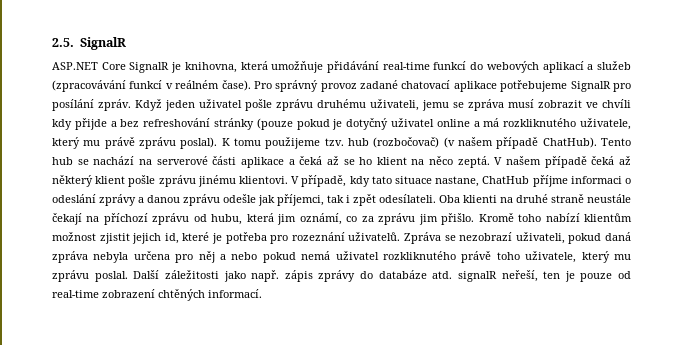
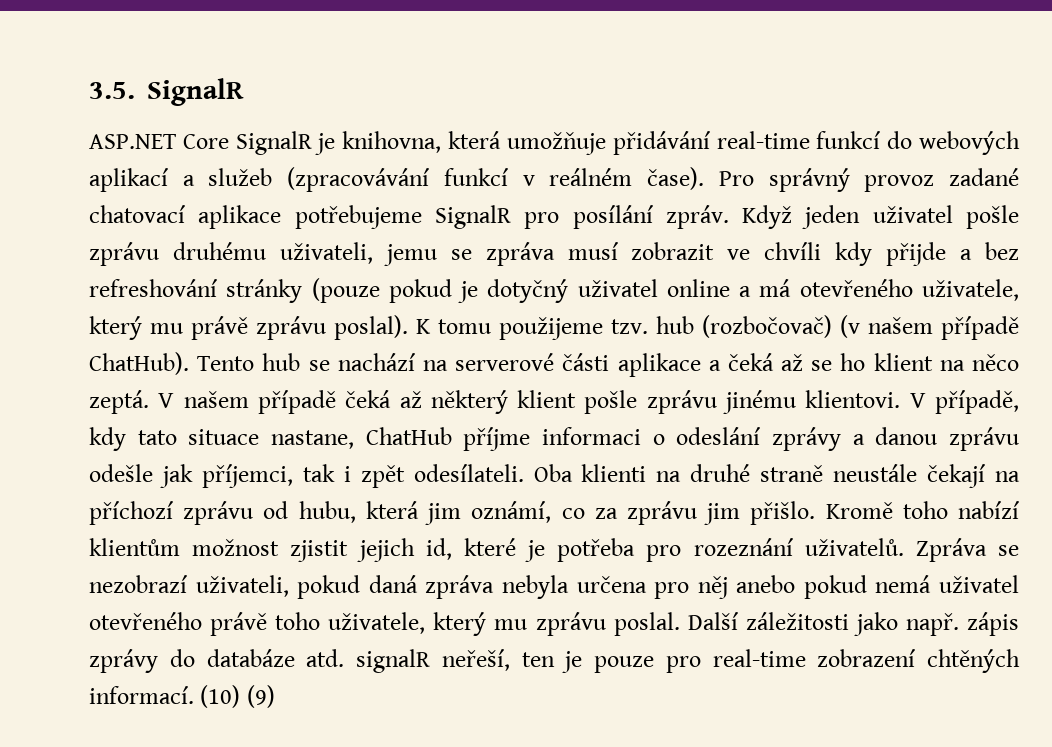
[52,38,74,47] 2.5. -> [89,82,135,99] 3.5.
[503,118,577,127] rozkliknutého -> [799,279,913,297] otevřeného
[220,252,258,260] a nebo -> [736,575,796,593] anebo
[383,251,456,260] rozkliknutého -> [89,612,202,630] otevřeného
[618,271,631,279] od -> [665,656,701,673] pro
(262, 293) none -> [200,685,275,708] (10) (9)

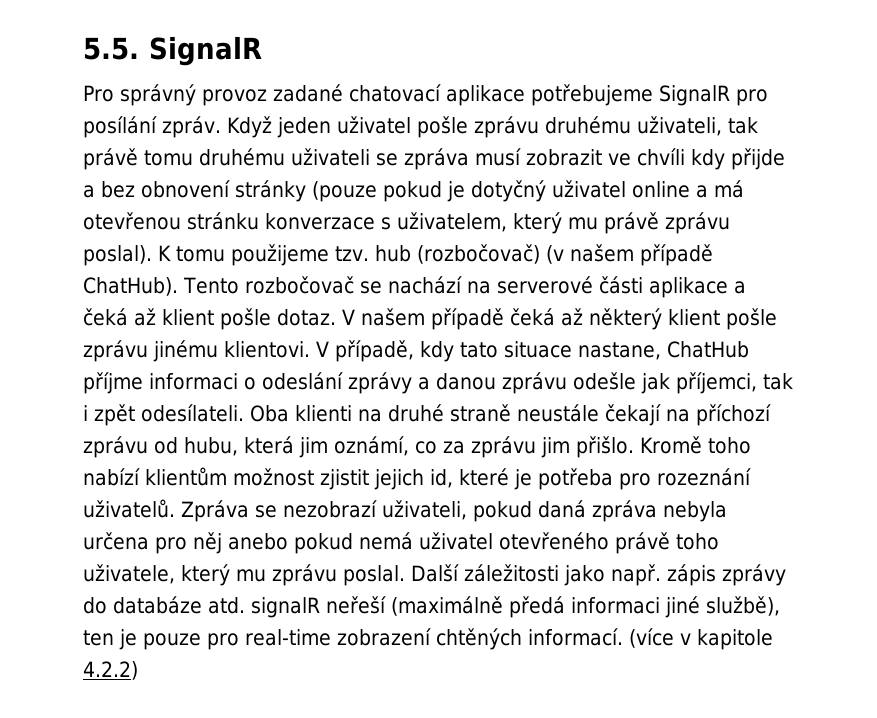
[89,82,135,99] 3.5. -> [83,37,139,60] 5.5.
[89,131,1020,155] [89,167,705,192] ASP.NET Core SignalR je knihovna, která umožňuje přidávání real-time funkcí do webových aplikací a služeb (zpracovávání funkcí v reálném čase). -> (263, 51) none
[383,244,437,266] jemu -> [727,117,758,134] [83,148,370,170] tak právě tomu druhému uživateli
[89,279,218,297] refreshování -> [141,180,230,198] obnovení
[799,279,1019,301] otevřeného uživatele, -> [83,212,507,232] otevřenou stránku konverzace s uživatelem,
[262,353,301,371] hub -> [244,276,354,294] rozbočovač
[811,353,1019,371] [89,390,149,414] se ho klient na něco zeptá. -> [162,308,336,330] klient pošle dotaz.
[441,649,510,671] neřeší, -> [326,596,780,618] neřeší (maximálně předá informaci jiné službě),
[200,685,275,708] (10) (9) -> [629,628,773,650] [83,661,138,680] (více v kapitole 4.2.2)

